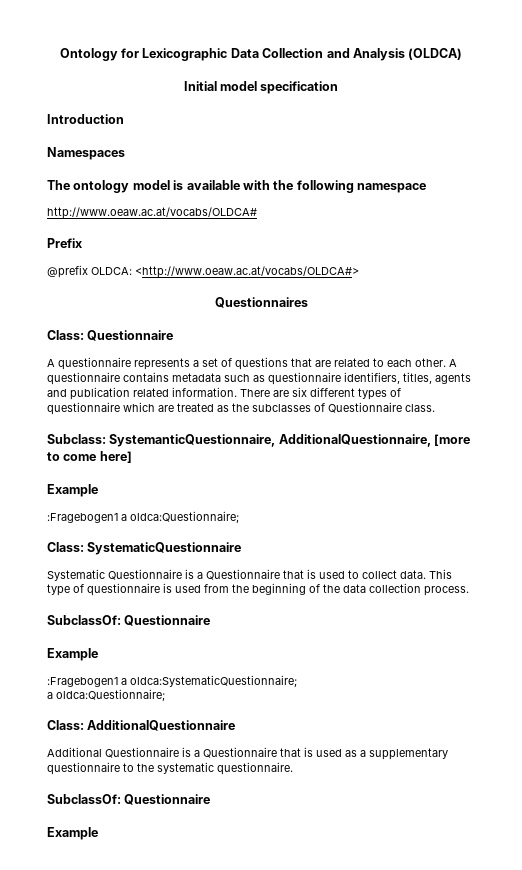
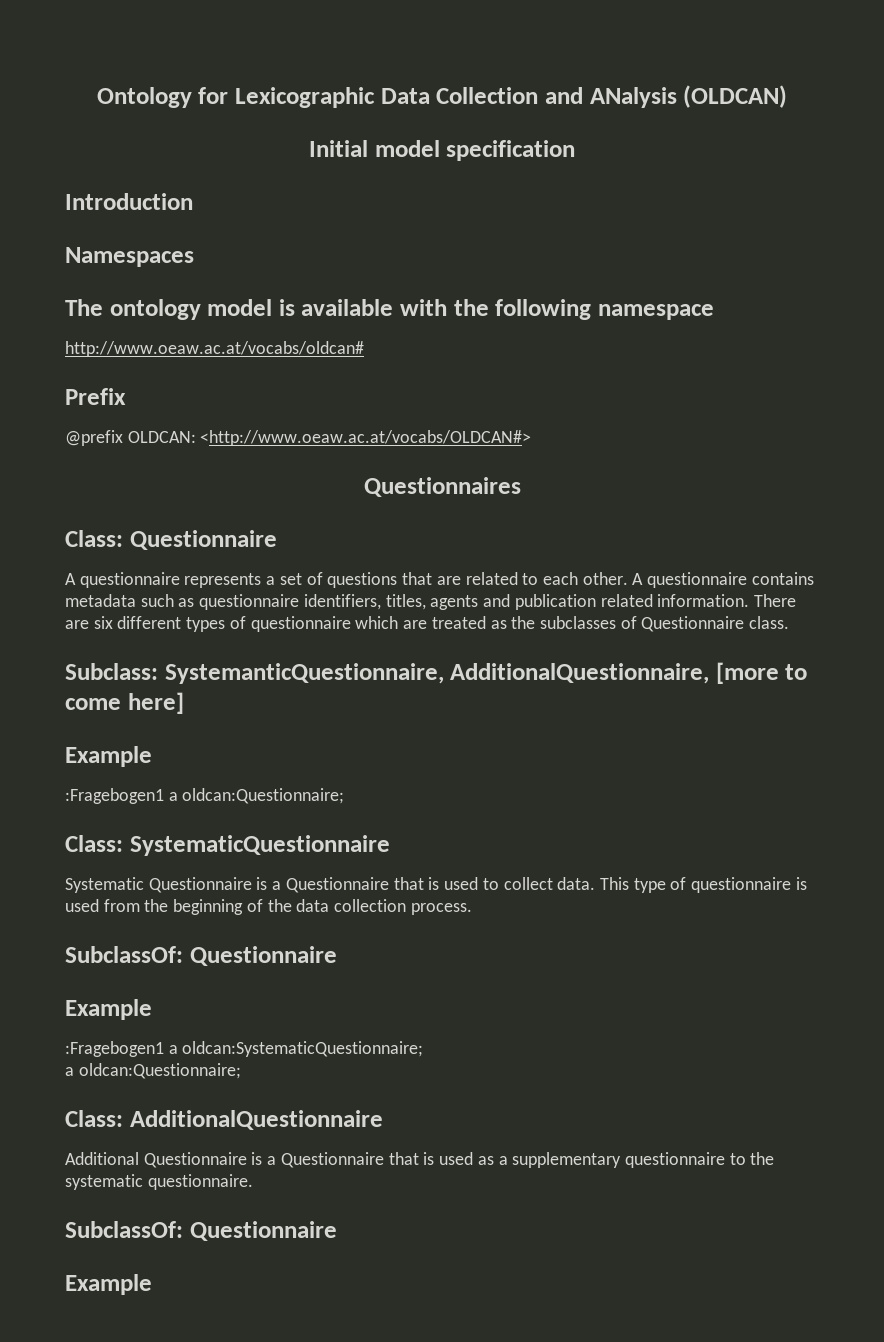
[352,48,463,61] Analysis (OLDCA) -> [589,85,788,108] ANalysis (OLDCAN)
[47,207,257,219] http://www.oeaw.ac.at/vocabs/OLDCA# -> [65,341,364,357] http://www.oeaw.ac.at/vocabs/oldcan#
[91,266,359,278] OLDCA: <http://www.oeaw.ac.at/vocabs/OLDCA#> -> [127,430,532,446] OLDCAN: <http://www.oeaw.ac.at/vocabs/OLDCAN#>
[130,511,239,523] oldca:Questionnaire; -> [182,788,345,804] oldcan:Questionnaire;
[130,675,297,687] [47,689,165,701] oldca:SystematicQuestionnaire; // a oldca:Questionnaire; -> [182,1041,424,1057] [65,1063,241,1079] oldcan:SystematicQuestionnaire; // a oldcan:Questionnaire;

